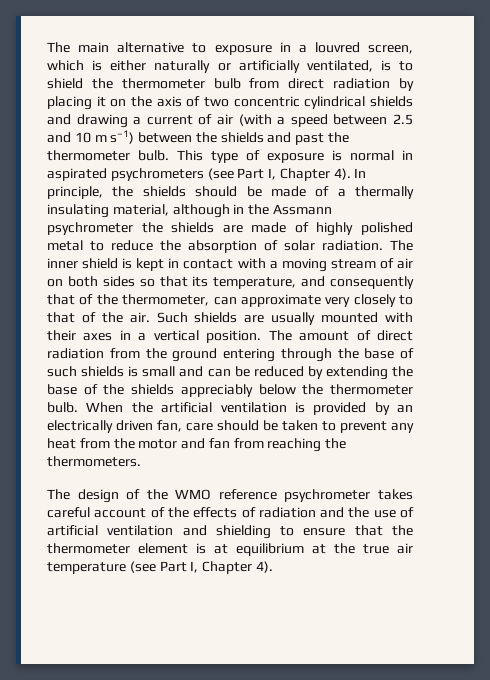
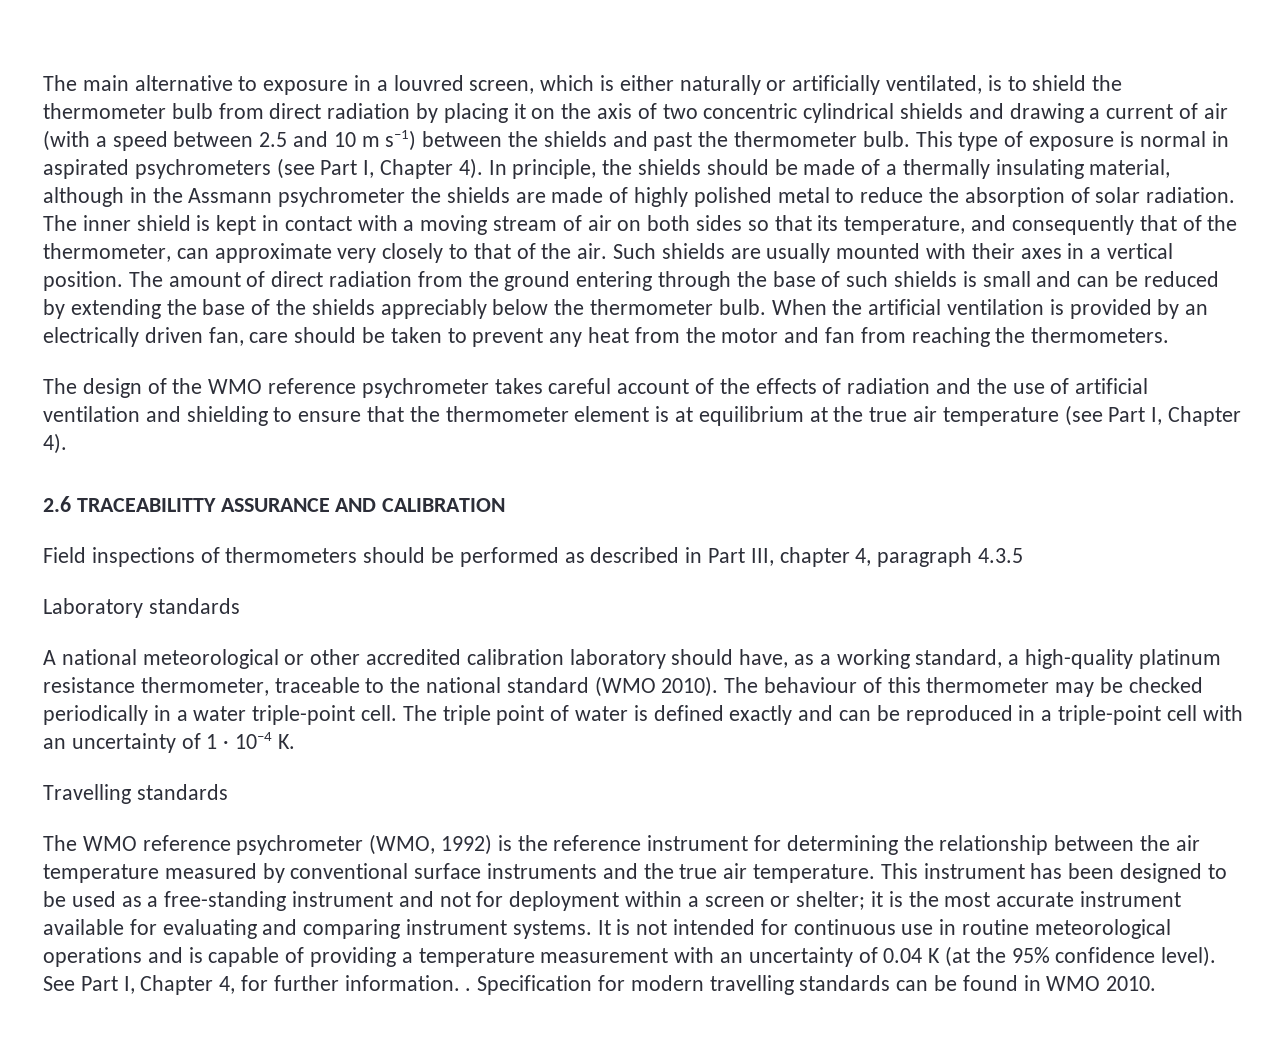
(273, 567) none -> [43,496,506,512] [43,547,1024,567] [43,598,240,618] [43,649,1221,669] [43,676,1203,697] [43,705,1243,725] [43,732,295,753] [43,784,228,804] [43,834,1200,855] [43,863,1227,883] [43,891,1182,911] [43,919,1171,939] [43,946,1217,967] [43,975,1157,995] // 2.6 TRACEABILITTY ASSURANCE AND CALIBRATION // Field inspections of thermometers should be performed as described in Part III, chapter 4, paragraph 4.3.5 // Laboratory standards // A national meteorological or other accredited calibration laboratory should have, as a working standard, a high-quality platinum resistance thermometer, traceable to the national standard (WMO 2010). The behaviour of this thermometer may be checked periodically in a water triple-point cell. The triple point of water is defined exactly and can be reproduced in a triple-point cell with an uncertainty of 1 · 10–4 K. // Travelling standards // The WMO reference psychrometer (WMO, 1992) is the reference instrument for determining the relationship between the air temperature measured by conventional surface instruments and the true air temperature. This instrument has been designed to be used as a free-standing instrument and not for deployment within a screen or shelter; it is the most accurate instrument available for evaluating and comparing instrument systems. It is not intended for continuous use in routine meteorological operations and is capable of providing a temperature measurement with an uncertainty of 0.04 K (at the 95% confidence level). See Part I, Chapter 4, for further information. . Specification for modern travelling standards can be found in WMO 2010.

